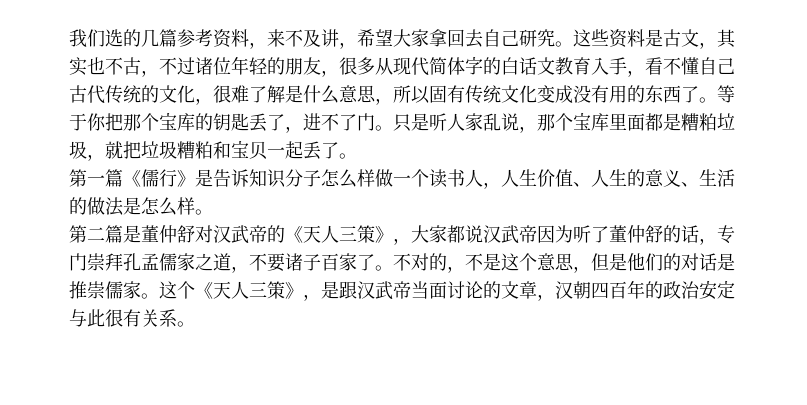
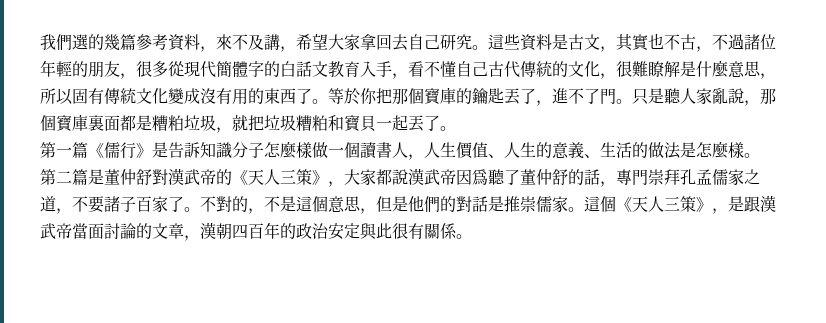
[87,29,339,49] 们选的几篇参考资料，来不及讲 -> [56,34,280,52] 們選的幾篇參考資料，來不及講
[573,29,628,48] 这些资 -> [488,34,537,51] 這些資
[69,57,87,76] 实 -> [632,34,649,51] 實
[177,56,268,75] 过诸位年轻 -> [728,34,776,50] [40,60,72,77] 過諸位年輕
[375,56,537,76] 从现代简体字的白话 -> [168,61,312,78] 從現代簡體字的白話
[105,85,141,104] 传统 -> [520,61,552,77] 傳統
[231,85,339,104] 难了解是什么 -> [632,60,728,78] 難瞭解是什麼
[465,85,735,104] [69,112,627,133] 传统文化变成没有用的东西了。等于你把那个宝库的钥匙丢了，进不了门。只是听人家乱说，那个宝库里 -> [104,87,776,106] [40,114,104,132] 傳統文化變成沒有用的東西了。等於你把那個寶庫的鑰匙丟了，進不了門。只是聽人家亂說，那個寶庫裏
[231,140,321,160] 宝贝一起丢 -> [344,115,424,132] 寶貝一起丟
[231,169,465,188] 诉知识分子怎么样做一个读书 -> [184,141,392,159] 訴知識分子怎麼樣做一個讀書
[537,169,555,187] 价 -> [456,142,474,159] 價
[663,169,681,187] 义 -> [568,142,584,159] 義
[159,197,195,216] 么样 -> [712,141,744,159] 麼樣
[195,225,231,243] 对汉 -> [152,168,184,185] 對漢
[465,225,591,244] 说汉武帝因为听 -> [392,168,505,186] 說漢武帝因爲聽
[681,225,735,245] [69,253,87,271] 话，专门 -> [584,169,648,187] 話，專門
[285,253,303,271] 诸 -> [104,196,120,212] 諸
[411,253,429,271] 对 -> [216,196,232,212] 對
[501,253,537,271] 这个 -> [296,196,328,212] 這個
[645,253,717,271] 们的对话 -> [424,196,488,212] 們的對話
[159,281,195,299] 这个 -> [584,196,616,212] 這個
[357,281,483,300] 汉武帝当面讨论 -> [760,195,776,212] [40,223,136,240] 漢武帝當面討論
[555,281,573,299] 汉 -> [200,222,216,239] 漢
[69,309,177,327] 与此很有关系 -> [360,223,457,240] 與此很有關係

